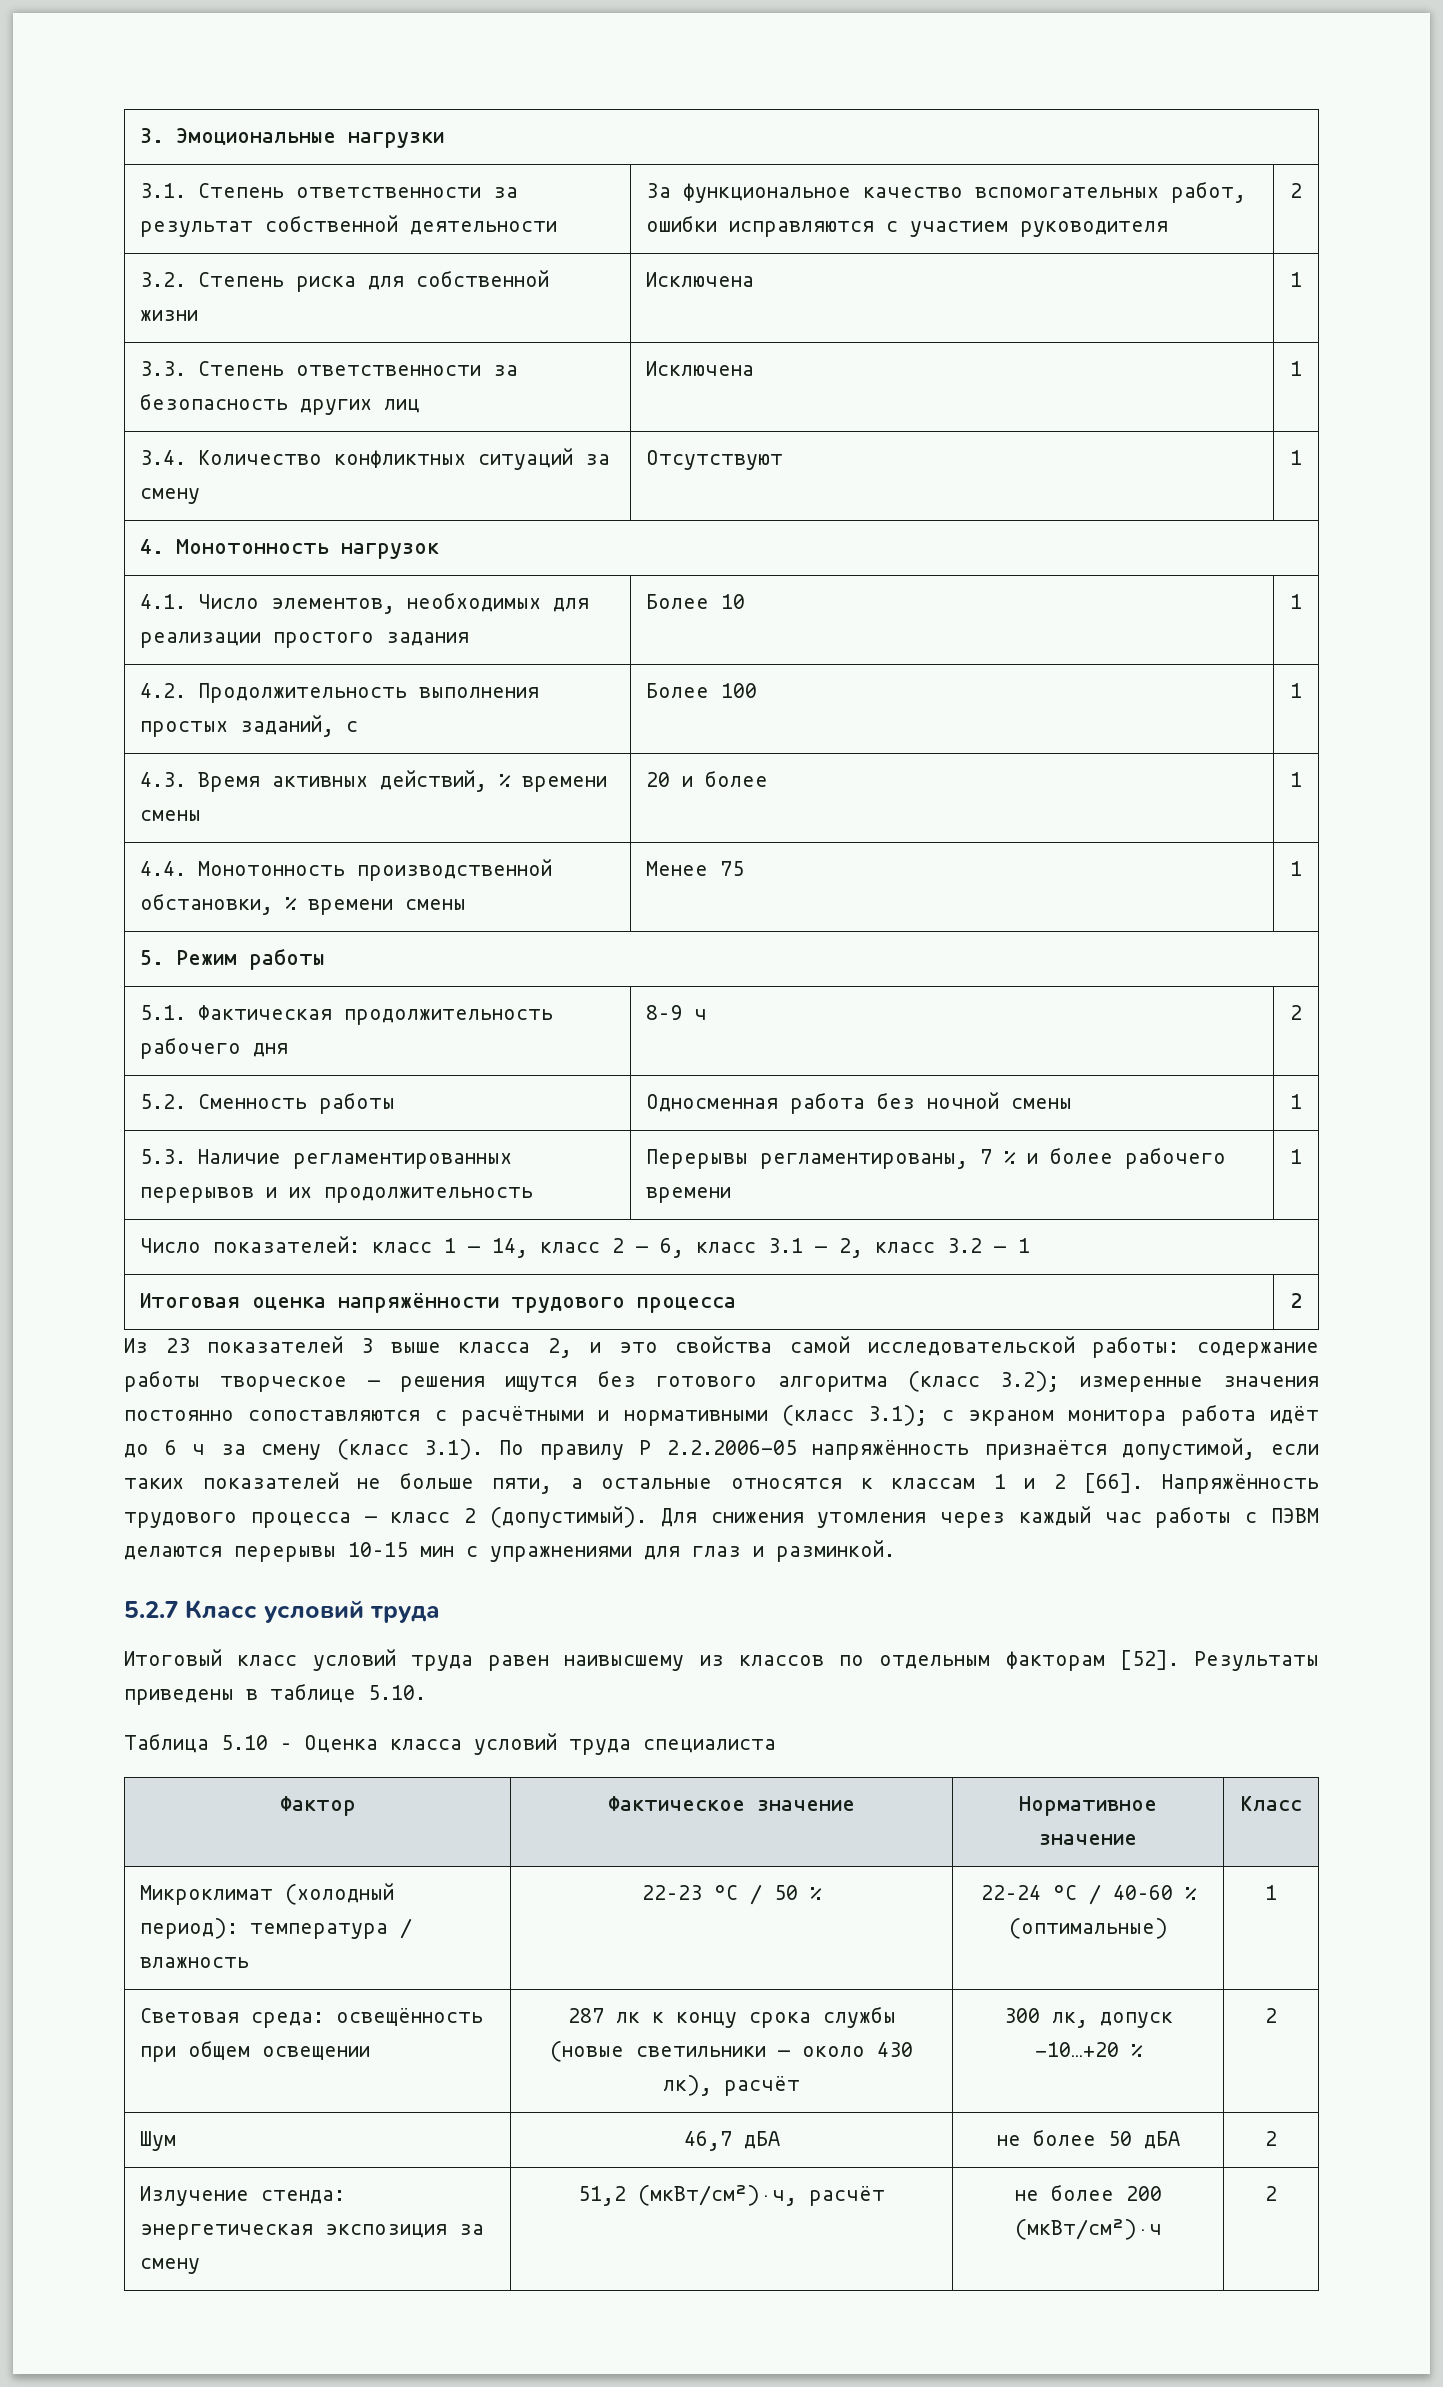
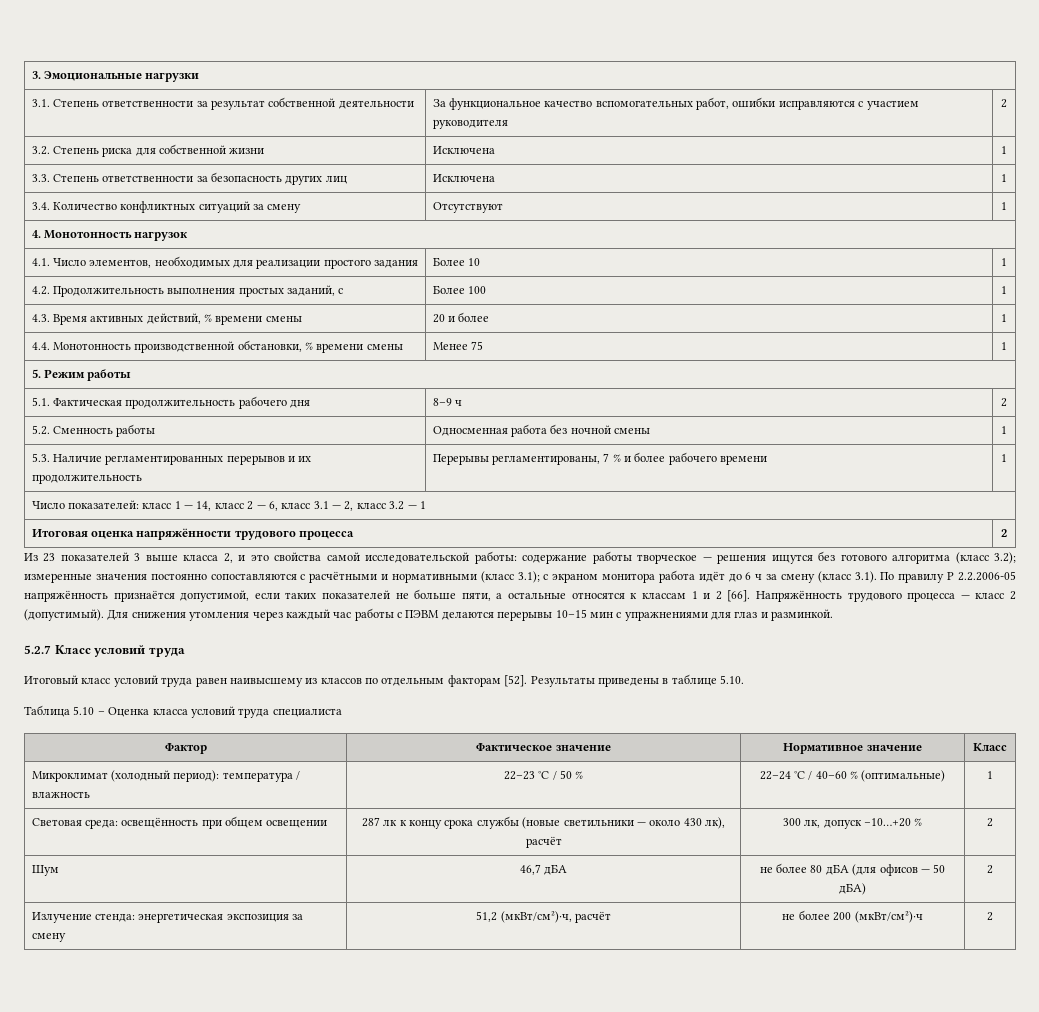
[1107,2131,1180,2149] 50 дБА -> [810,864,946,876] [839,883,866,895] 80 дБА (для офисов — 50 дБА)

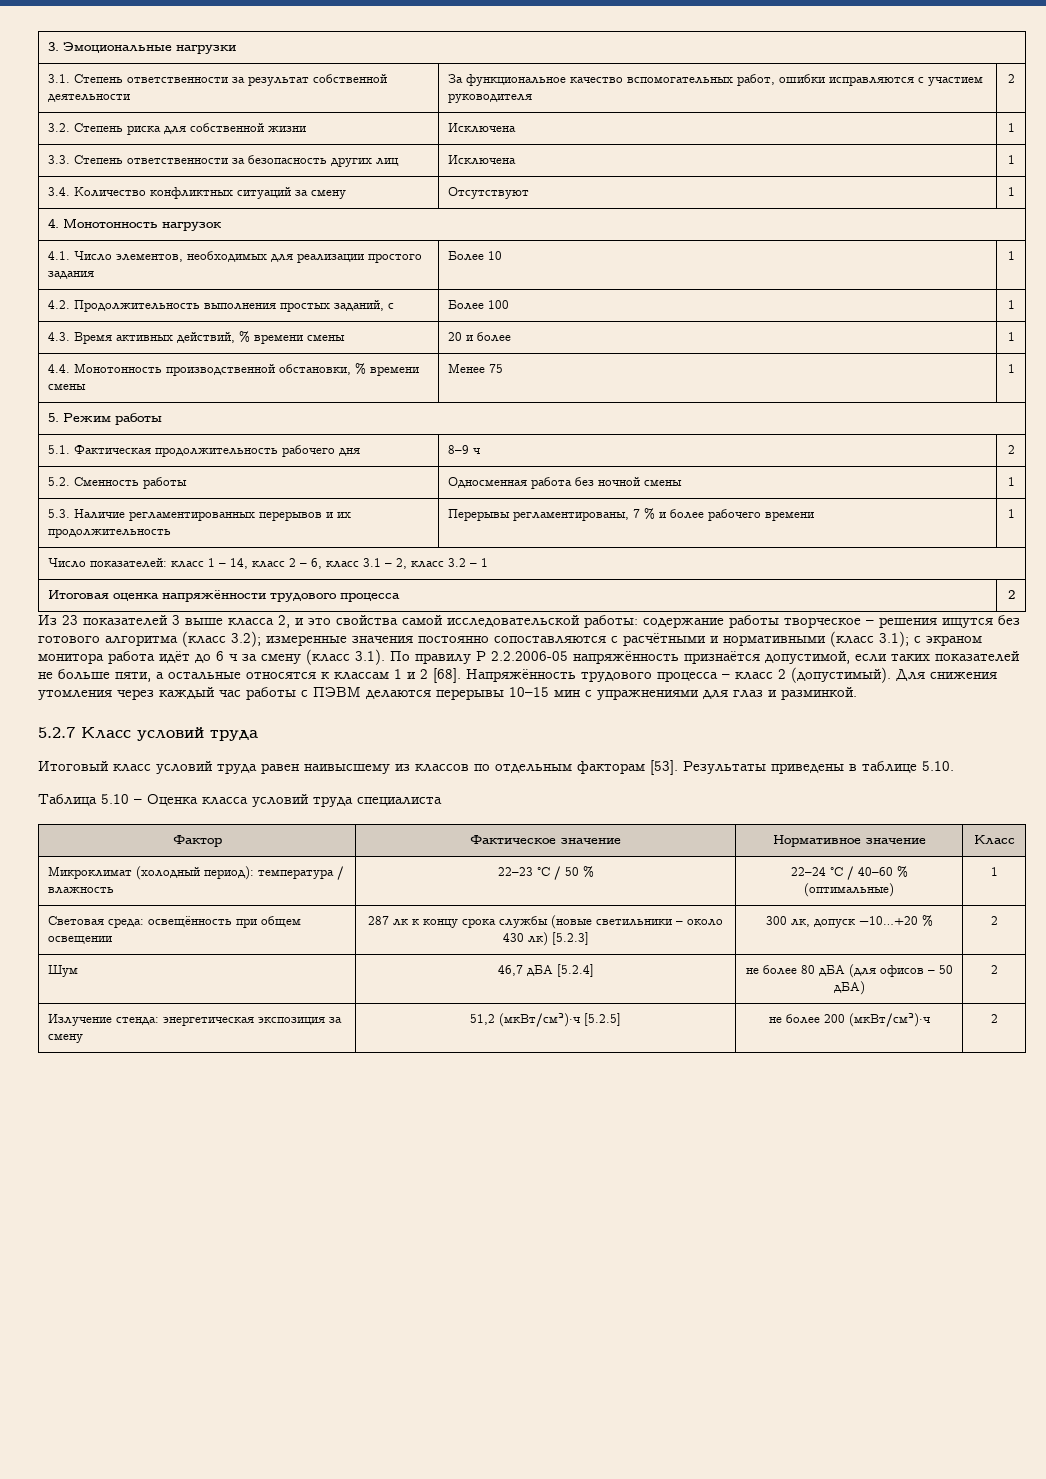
[184,505,194,509] — -> [219,563,227,567] –
[256,505,266,509] — -> [300,563,308,567] –
[332,505,342,509] — -> [385,563,393,567] –
[407,505,417,509] — -> [470,563,478,567] –
[702,557,712,561] — -> [866,620,874,625] –
[727,590,751,602] [66]. -> [433,668,461,683] [68].
[960,595,970,599] — -> [722,674,730,679] –
[504,675,528,687] [52]. -> [650,760,678,775] [53].
[636,822,646,826] — -> [676,921,683,925] –
[705,817,726,829] [525,836,562,848] лк), расчёт -> [527,932,589,946] лк) [5.2.3]
(568, 869) none -> [556,964,594,977] [5.2.4]
[920,869,930,873] — -> [927,970,935,974] –
[500,911,611,923] (мкВт/см²)·ч, расчёт -> [499,1013,621,1027] (мкВт/см²)·ч [5.2.5]

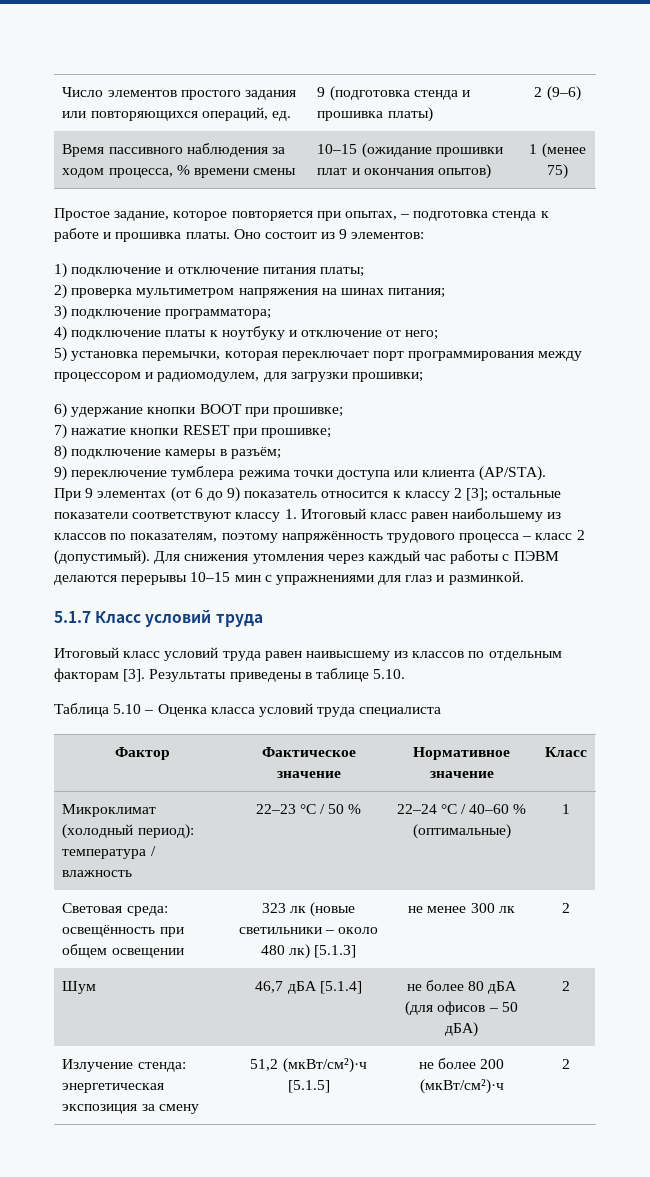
[48,42,237,54] [48,74,388,86] [48,94,131,102] [448,74,984,86] [448,93,533,103] [1007,74,1015,83] [48,123,307,135] [448,123,517,133] [1007,123,1015,132] [48,155,400,167] [448,155,517,165] [1007,155,1015,164] [48,187,347,199] [448,187,530,199] [1007,187,1015,196] [48,218,222,231] [48,251,423,263] [48,271,95,279] [448,251,503,261] [1007,251,1015,260] [48,300,395,312] [448,300,510,310] [1007,300,1015,309] [48,331,346,344] [448,332,512,342] [1007,332,1015,341] [48,363,420,376] [48,383,87,390] [448,363,504,373] [1007,364,1015,373] [48,413,163,425] [48,445,361,457] [448,445,481,454] [1007,445,1015,454] [48,477,188,489] [448,477,683,489] [1007,477,1015,486] [48,509,352,521] [48,528,172,538] [448,508,815,521] [1007,509,1015,518] [48,558,489,569] [48,590,401,602] [1007,590,1015,599] [38,615,1020,628] [38,631,982,647] [38,649,1020,665] [38,668,576,683] 3. Эмоциональные нагрузки // 3.1. Степень ответственности за результат собственной деятельности | За функциональное качество вспомогательных работ, ошибки исправляются с участием руководителя | 2 // 3.2. Степень риска для собственной жизни | Исключена | 1 // 3.3. Степень ответственности за безопасность других лиц | Исключена | 1 // 3.4. Количество конфликтных ситуаций за смену | Отсутствуют | 1 // 4. Монотонность нагрузок // 4.1. Число элементов, необходимых для реализации простого задания | Более 10 | 1 // 4.2. Продолжительность выполнения простых заданий, с | Более 100 | 1 // 4.3. Время активных действий, % времени смены | 20 и более | 1 // 4.4. Монотонность производственной обстановки, % времени смены | Менее 75 | 1 // 5. Режим работы // 5.1. Фактическая продолжительность рабочего дня | 8–9 ч | 2 // 5.2. Сменность работы | Односменная работа без ночной смены | 1 // 5.3. Наличие регламентированных перерывов и их продолжительность | Перерывы регламентированы, 7 % и более рабочего времени | 1 // Число показателей: класс 1 – 14, класс 2 – 6, класс 3.1 – 2, класс 3.2 – 1 // Итоговая оценка напряжённости трудового процесса | 2 // Из 23 показателей 3 выше класса 2, и это свойства самой исследовательской работы: содержание работы творческое – решения ищутся без готового алгоритма (класс 3.2); измеренные значения постоянно сопоставляются с расчётными и нормативными (класс 3.1); с экраном монитора работа идёт до 6 ч за смену (класс 3.1). По правилу Р 2.2.2006-05 напряжённость признаётся допустимой, если таких показателей не больше пяти, а остальные относятся к классам 1 и 2 [68]. Напряжённость -> [62,87,296,100] [62,107,291,121] [317,86,470,101] [317,107,433,122] [534,86,581,101] [62,143,285,157] [62,165,297,178] [317,143,503,158] [317,164,491,179] [529,143,586,158] [547,164,568,179] [54,208,549,221] [54,228,425,242] [54,263,364,278] [54,284,446,299] [54,305,272,320] [54,326,439,341] [54,347,583,362] [54,372,423,382] [54,403,343,418] [54,424,331,439] [54,445,281,460] [54,466,547,481] [54,487,562,502] [54,508,562,522] [54,531,383,543] Число элементов простого задания или повторяющихся операций, ед. | 9 (подготовка стенда и прошивка платы) | 2 (9–6) // Время пассивного наблюдения за ходом процесса, % времени смены | 10–15 (ожидание прошивки плат и окончания опытов) | 1 (менее 75) // Простое задание, которое повторяется при опытах, – подготовка стенда к работе и прошивка платы. Оно состоит из 9 элементов: // 1) подключение и отключение питания платы; // 2) проверка мультиметром напряжения на шинах питания; // 3) подключение программатора; // 4) подключение платы к ноутбуку и отключение от него; // 5) установка перемычки, которая переключает порт программирования между процессором и радиомодулем, для загрузки прошивки; // 6) удержание кнопки BOOT при прошивке; // 7) нажатие кнопки RESET при прошивке; // 8) подключение камеры в разъём; // 9) переключение тумблера режима точки доступа или клиента (AP/STA). // При 9 элементах (от 6 до 9) показатель относится к классу 2 [3]; остальные показатели соответствуют классу 1. Итоговый класс равен наибольшему из классов по показателям, поэтому напряжённость
[38,727,75,738] 5.2.7 -> [54,611,91,623] 5.1.7
[650,760,678,775] [53]. -> [123,669,146,682] [3].
[368,915,723,929] [502,932,589,946] [765,915,933,928] 287 лк к концу срока службы (новые светильники – около 430 лк) [5.2.3] | 300 лк, допуск −10…+20 % -> [261,902,356,917] [238,927,379,934] [260,944,357,959] [408,903,515,913] 323 лк (новые светильники – около 480 лк) [5.1.3] | не менее 300 лк
[556,964,594,977] [5.2.4] -> [319,981,362,994] [5.1.4]
[584,1013,621,1026] [5.2.5] -> [287,1080,330,1093] [5.1.5]

